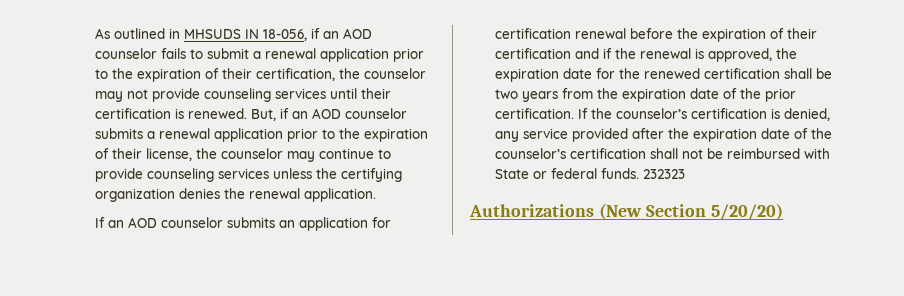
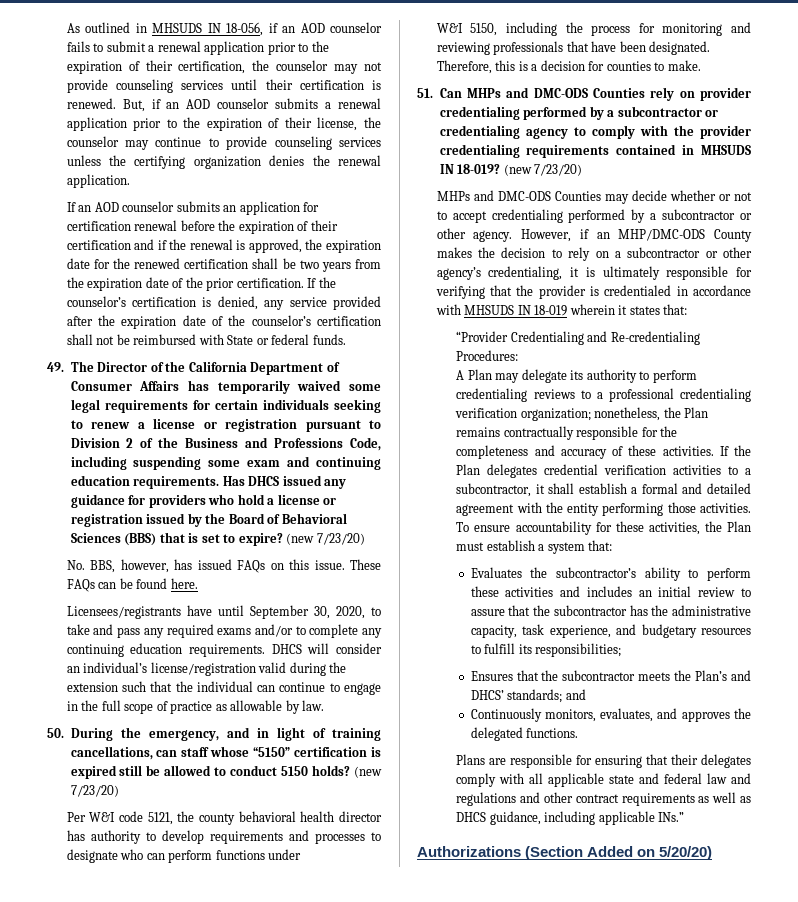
[642,169,685,179] [469,203,706,220] 232323 // Authorizations (New Section -> [47,361,340,375] [70,380,381,394] [70,399,381,413] [70,418,381,432] [70,437,381,451] [70,456,381,470] [70,475,347,489] [70,494,337,508] [70,513,347,527] [70,532,365,546] [66,559,381,573] [66,578,198,592] [66,605,382,619] [66,624,382,638] [66,643,382,657] [66,662,347,676] [66,681,381,695] [66,700,325,714] [47,727,381,741] [70,746,381,760] [70,765,382,779] [70,785,119,797] [66,811,382,825] [66,830,382,844] [66,849,302,863] [436,22,751,36] [436,41,711,55] [436,60,701,74] [417,87,751,101] [439,106,719,120] [439,125,751,139] [439,144,751,158] [439,164,583,176] [436,190,752,204] [436,209,752,223] [436,228,752,242] [436,247,752,261] [436,266,752,280] [435,285,751,299] [435,304,688,316] [456,331,700,345] [456,350,519,361] [456,369,697,383] [456,388,751,402] [455,407,709,421] [456,426,678,440] [456,445,751,459] [456,464,751,478] [456,483,751,497] [456,502,751,516] [456,521,751,535] [456,540,613,554] [470,567,751,581] [470,586,751,597] [470,605,751,616] [470,624,751,638] [470,643,622,657] [470,670,751,681] [470,689,586,703] [470,708,751,722] [470,727,579,741] [456,754,751,768] [456,773,751,787] [456,792,751,806] [456,811,685,825] [417,846,656,860] // 49. The Director of the California Department of Consumer Affairs has temporarily waived some legal requirements for certain individuals seeking to renew a license or registration pursuant to Division 2 of the Business and Professions Code, including suspending some exam and continuing education requirements. Has DHCS issued any guidance for providers who hold a license or registration issued by the Board of Behavioral Sciences (BBS) that is set to expire? (new 7/23/20) // No. BBS, however, has issued FAQs on this issue. These FAQs can be found here. // Licensees/registrants have until September 30, 2020, to take and pass any required exams and/or to complete any continuing education requirements. DHCS will consider an individual’s license/registration valid during the extension such that the individual can continue to engage in the full scope of practice as allowable by law. // 50. During the emergency, and in light of training cancellations, can staff whose “5150” certification is expired still be allowed to conduct 5150 holds? (new 7/23/20) // Per W&I code 5121, the county behavioral health director has authority to develop requirements and processes to designate who can perform functions under // W&I 5150, including the process for monitoring and reviewing professionals that have been designated. Therefore, this is a decision for counties to make. // 51. Can MHPs and DMC-ODS Counties rely on provider credentialing performed by a subcontractor or credentialing agency to comply with the provider credentialing requirements contained in MHSUDS IN 18-019? (new 7/23/20) // MHPs and DMC-ODS Counties may decide whether or not to accept credentialing performed by a subcontractor or other agency. However, if an MHP/DMC-ODS County makes the decision to rely on a subcontractor or other agency’s credentialing, it is ultimately responsible for verifying that the provider is credentialed in accordance with MHSUDS IN 18-019 wherein it states that: // “Provider Credentialing and Re-credentialing Procedures: // A Plan may delegate its authority to perform credentialing reviews to a professional credentialing verification organization; nonetheless, the Plan remains contractually responsible for the completeness and accuracy of these activities. If the Plan delegates credential verification activities to a subcontractor, it shall establish a formal and detailed agreement with the entity performing those activities. To ensure accountability for these activities, the Plan must establish a system that: // Evaluates the subcontractor’s ability to perform these activities and includes an initial review to assure that the subcontractor has the administrative capacity, task experience, and budgetary resources to fulfill its responsibilities; // Ensures that the subcontractor meets the Plan’s and DHCS’ standards; and // Continuously monitors, evaluates, and approves the delegated functions. // Plans are responsible for ensuring that their delegates comply with all applicable state and federal law and regulations and other contract requirements as well as DHCS guidance, including applicable INs.” // Authorizations (Section Added on

